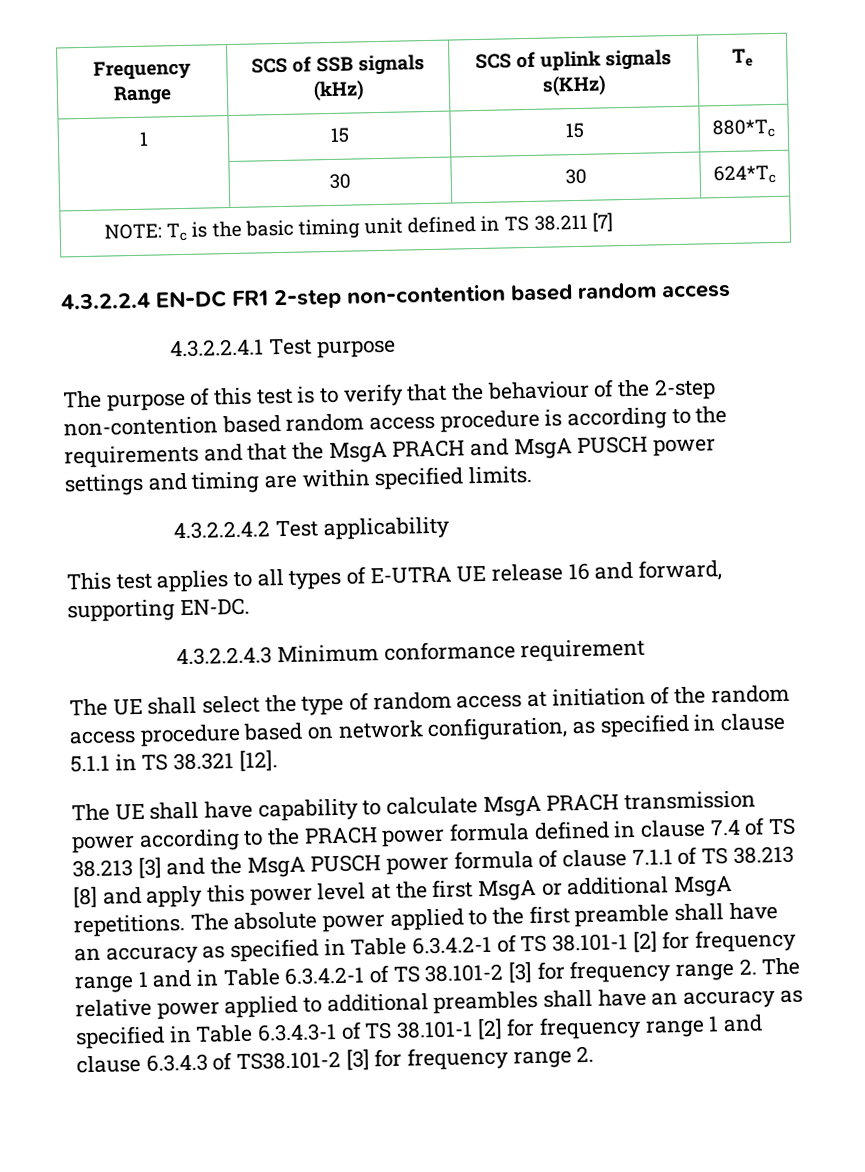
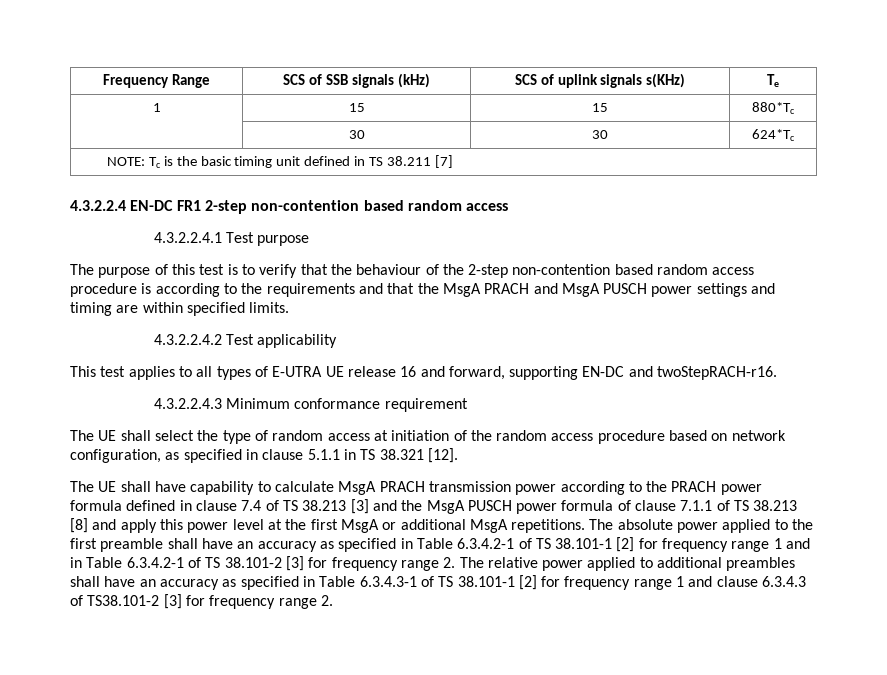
[179,597,250,617] EN-DC. -> [582,366,778,380] EN-DC and twoStepRACH-r16.

